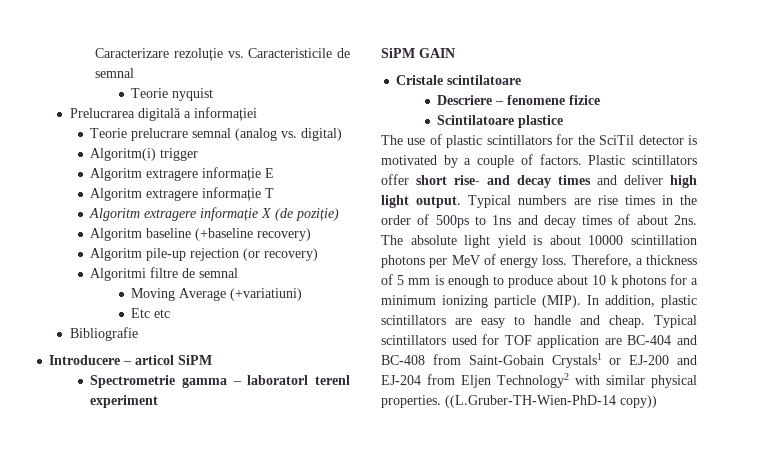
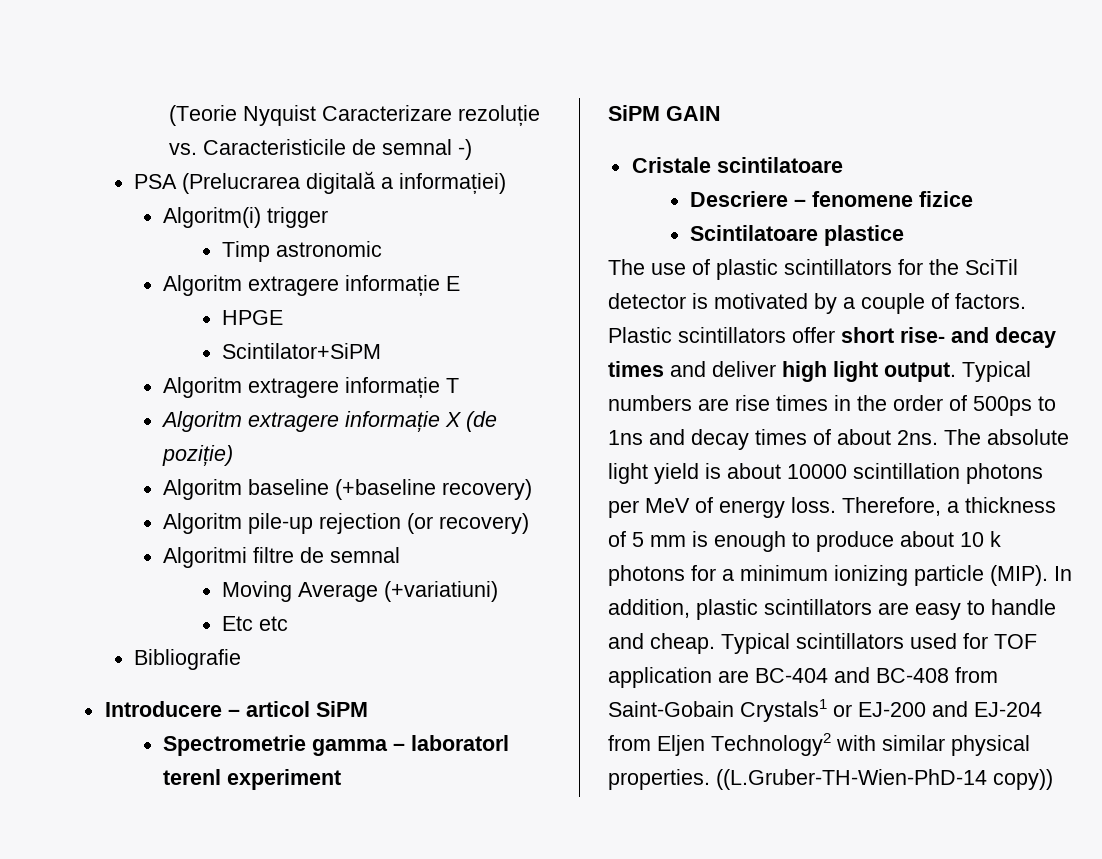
(95, 53) none -> [169,105,317,126] (Teorie Nyquist
[131,88,214,101] [69,107,257,121] [90,128,343,141] // Teorie nyquist // Prelucrarea digitală a informației // Teorie prelucrare semnal (analog vs. digital) -> [458,139,473,160] [134,171,507,194] -) // PSA (Prelucrarea digitală a informației)
(199, 154) none -> [222,241,383,262] // Timp astronomic
(275, 173) none -> [222,310,284,325] [222,343,382,359] // HPGE // Scintilator+SiPM

